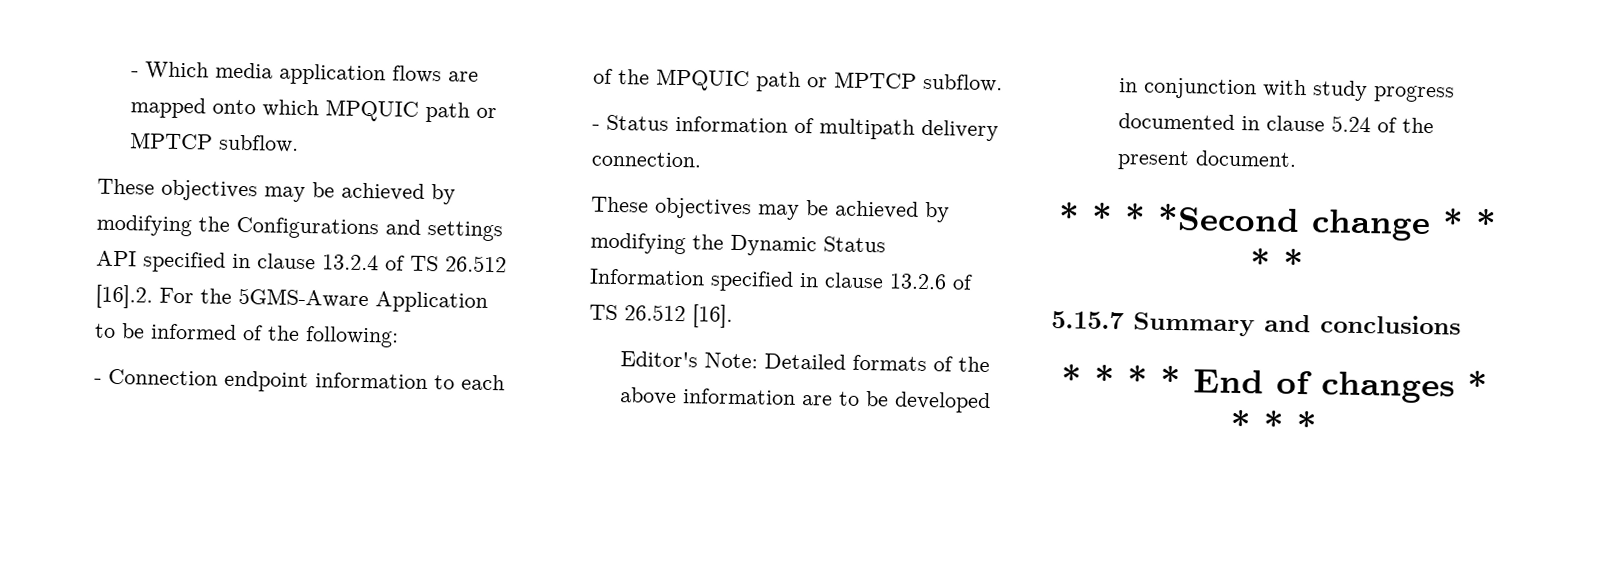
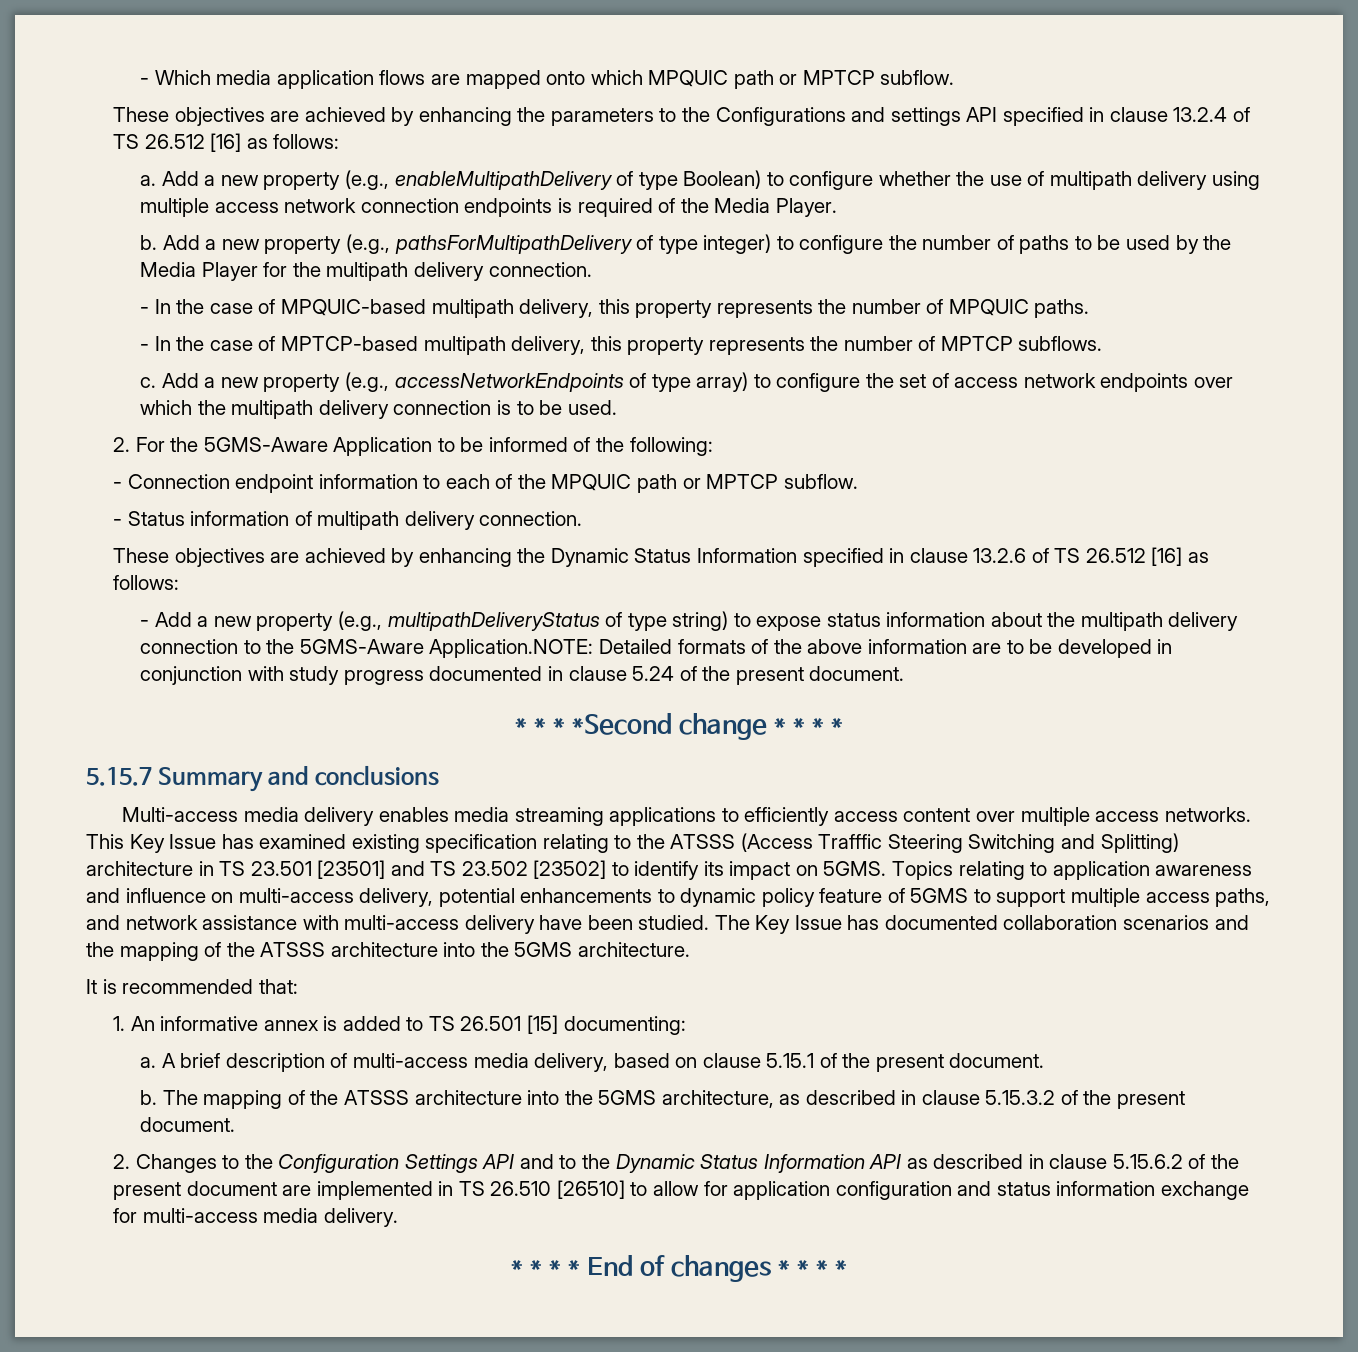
[264,182,457,205] [96,214,193,237] may be achieved by modifying -> [270,107,677,126] are achieved by enhancing the parameters to
[95,284,154,309] [16].2. -> [210,133,340,152] [140,170,1260,190] [140,198,837,217] [140,234,1232,254] [140,262,592,281] [140,299,1090,318] [140,336,1103,355] [140,372,1233,392] [140,400,617,419] [113,437,131,452] [16] as follows: // a. Add a new property (e.g., enableMultipathDelivery of type Boolean) to configure whether the use of multipath delivery using multiple access network connection endpoints is required of the Media Player. // b. Add a new property (e.g., pathsForMultipathDelivery of type integer) to configure the number of paths to be used by the Media Player for the multipath delivery connection. // - In the case of MPQUIC-based multipath delivery, this property represents the number of MPQUIC paths. // - In the case of MPTCP-based multipath delivery, this property represents the number of MPTCP subflows. // c. Add a new property (e.g., accessNetworkEndpoints of type array) to configure the set of access network endpoints over which the multipath delivery connection is to be used. // 2.
[757,200,951,223] [590,232,687,255] may be achieved by modifying -> [270,548,512,567] are achieved by enhancing
[692,304,734,328] [620,351,759,369] [16]. // Editor's Note: -> [1151,547,1209,566] [113,575,180,590] [140,611,1239,631] [140,639,594,658] [16] as follows: // - Add a new property (e.g., multipathDeliveryStatus of type string) to expose status information about the multipath delivery connection to the 5GMS-Aware Application.NOTE:
(1461, 324) none -> [122,807,1251,826] [86,833,1179,853] [86,860,1253,880] [86,888,1271,907] [86,915,1249,934] [86,942,690,961] [86,979,298,994] [113,1015,686,1035] [140,1053,1045,1072] [140,1090,1185,1109] [140,1117,236,1132] [113,1154,1239,1173] [113,1180,1249,1200] [113,1208,398,1227] // Multi-access media delivery enables media streaming applications to efficiently access content over multiple access networks. This Key Issue has examined existing specification relating to the ATSSS (Access Trafffic Steering Switching and Splitting) architecture in TS 23.501 [23501] and TS 23.502 [23502] to identify its impact on 5GMS. Topics relating to application awareness and influence on multi-access delivery, potential enhancements to dynamic policy feature of 5GMS to support multiple access paths, and network assistance with multi-access delivery have been studied. The Key Issue has documented collaboration scenarios and the mapping of the ATSSS architecture into the 5GMS architecture. // It is recommended that: // 1. An informative annex is added to TS 26.501 [15] documenting: // a. A brief description of multi-access media delivery, based on clause 5.15.1 of the present document. // b. The mapping of the ATSSS architecture into the 5GMS architecture, as described in clause 5.15.3.2 of the present document. // 2. Changes to the Configuration Settings API and to the Dynamic Status Information API as described in clause 5.15.6.2 of the present document are implemented in TS 26.510 [26510] to allow for application configuration and status information exchange for multi-access media delivery.

